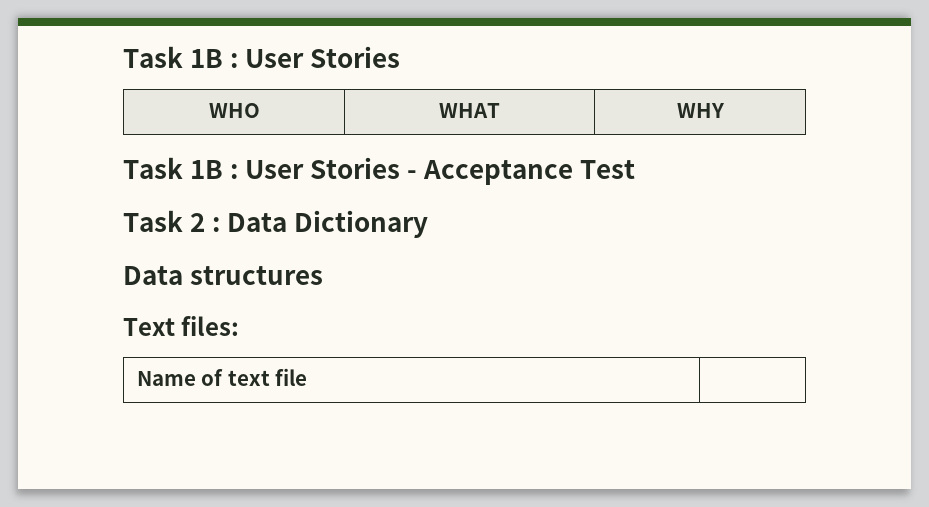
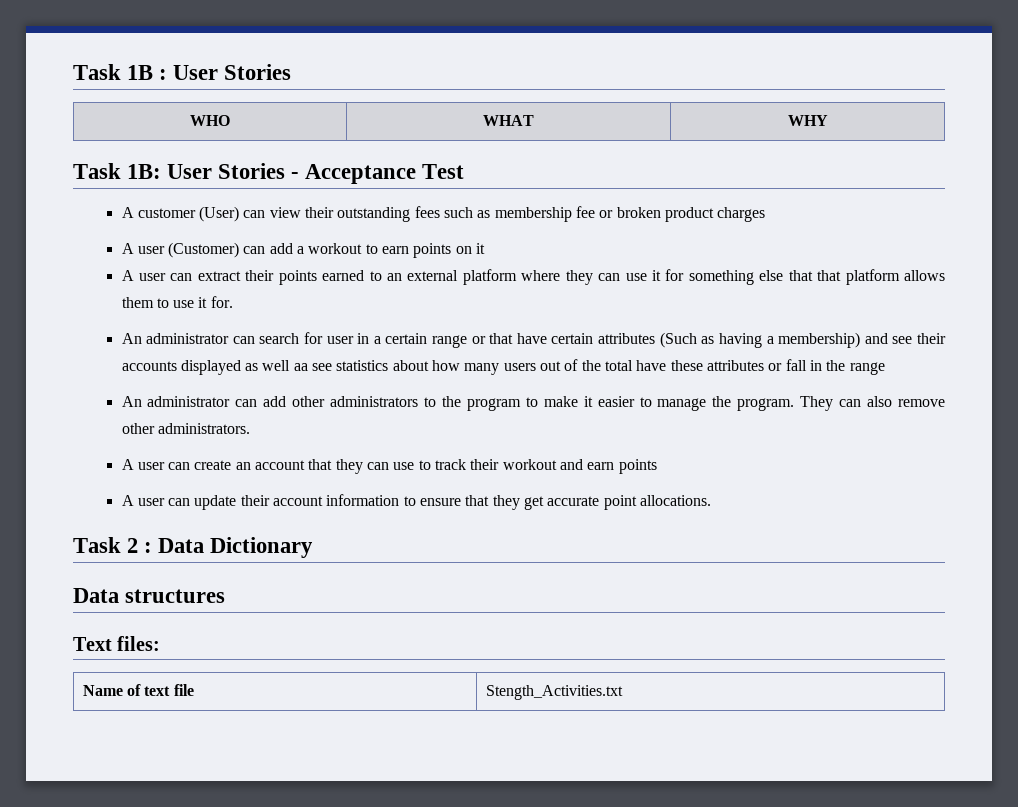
[190,160,239,179] 1B : -> [127,164,162,179] 1B:
(636, 169) none -> [121,206,766,222] [121,242,486,258] [121,269,946,285] [121,296,233,308] [121,332,946,348] [121,359,885,375] [121,396,946,411] [121,423,250,434] [121,459,657,474] [121,494,711,510] // A customer (User) can view their outstanding fees such as membership fee or broken product charges // A user (Customer) can add a workout to earn points on it // A user can extract their points earned to an external platform where they can use it for something else that that platform allows them to use it for. // An administrator can search for user in a certain range or that have certain attributes (Such as having a membership) and see their accounts displayed as well aa see statistics about how many users out of the total have these attributes or fall in the range // An administrator can add other administrators to the program to make it easier to manage the program. They can also remove other administrators. // A user can create an account that they can use to track their workout and earn points // A user can update their account information to ensure that they get accurate point allocations.
(308, 377) none -> [485,685,623,700] Stength_Activities.txt

